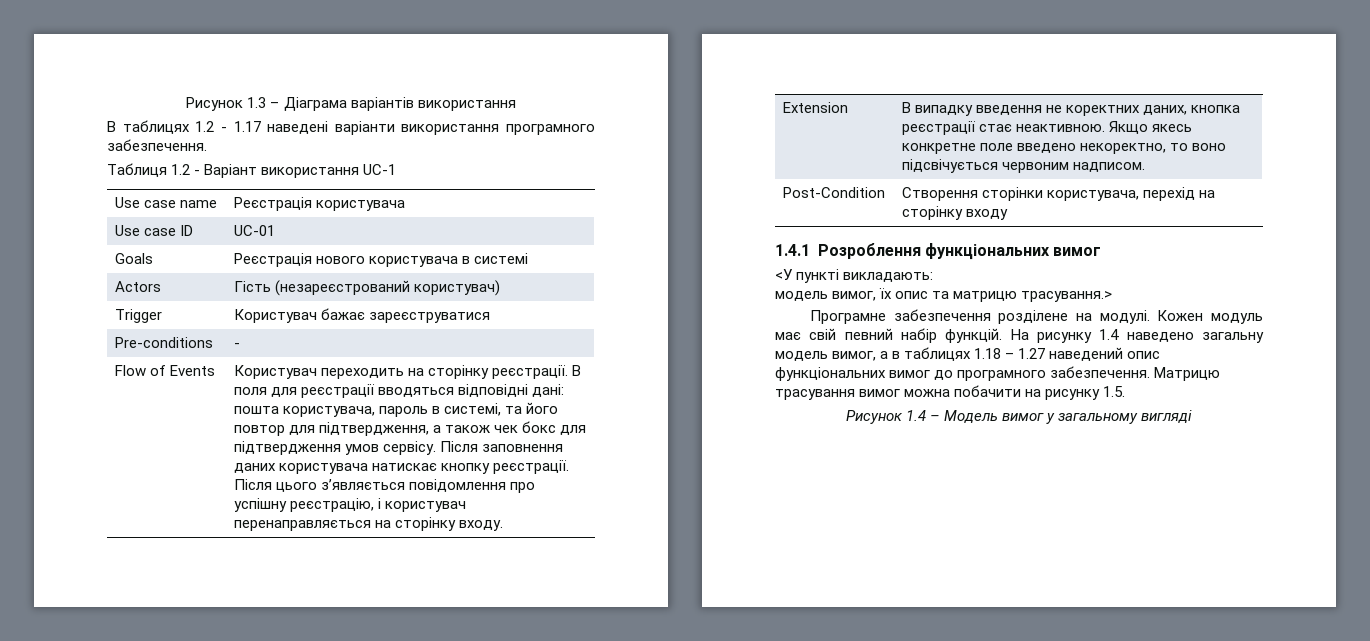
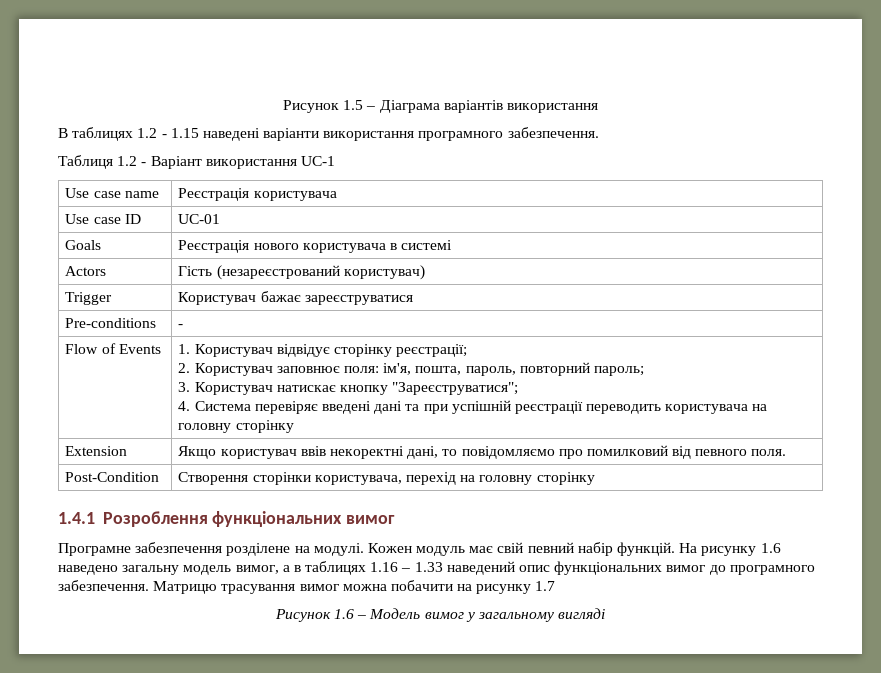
[186,97,267,111] Рисунок 1.3 -> [283,100,364,113] Рисунок 1.5
[233,121,261,132] 1.17 -> [170,128,199,138] 1.15
[234,365,582,379] [234,384,565,398] [234,402,559,417] [234,421,587,436] [234,441,564,455] [234,460,570,474] [234,479,536,493] [234,498,467,512] [234,517,504,531] Користувач переходить на сторінку реєстрації. В поля для реєстрації вводяться відповідні дані: пошта користувача, пароль в системі, та його повтор для підтвердження, а також чек бокс для підтвердження умов сервісу. Після заповнення даних користувача натискає кнопку реєстрації. Після цього з’являється повідомлення про успішну реєстрацію, і користувач перенаправляється на сторінку входу. -> [178,344,468,357] [178,362,644,376] [178,382,519,395] [178,400,768,414] [178,420,294,433] 1. Користувач відвідує сторінку реєстрації; // 2. Користувач заповнює поля: ім'я, пошта, пароль, повторний пароль; // 3. Користувач натискає кнопку "Зареєструватися"; // 4. Система перевіряє введені дані та при успішній реєстрації переводить користувача на головну сторінку
[902,102,1241,116] [902,121,1193,135] [902,143,1227,154] [902,159,1146,173] В випадку введення не коректних даних, кнопка реєстрації стає неактивною. Якщо якесь конкретне поле введено некоректно, то воно підсвічується червоним надписом. -> [178,445,787,459] Якщо користувач ввів некоректні дані, то повідомляємо про помилковий від певного поля.
[902,206,1009,220] сторінку входу -> [479,472,595,485] головну сторінку
[775,269,934,283] [775,288,1113,302] // <У пункті викладають: // модель вимог, їх опис та матрицю трасування.> -> (396, 519) none
[1099,329,1120,340] 1.4 -> [760,543,781,553] 1.6
[974,348,1046,359] 1.18 – 1.27 -> [370,562,443,572] 1.16 – 1.33
[1103,386,1126,397] [845,410,926,424] 1.5. // Рисунок 1.4 -> [535,581,556,591] [274,609,355,622] 1.7 // Рисунок 1.6

